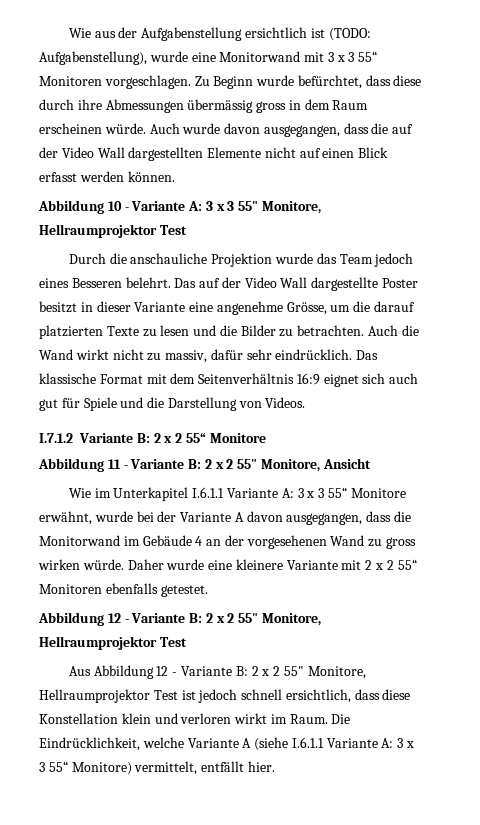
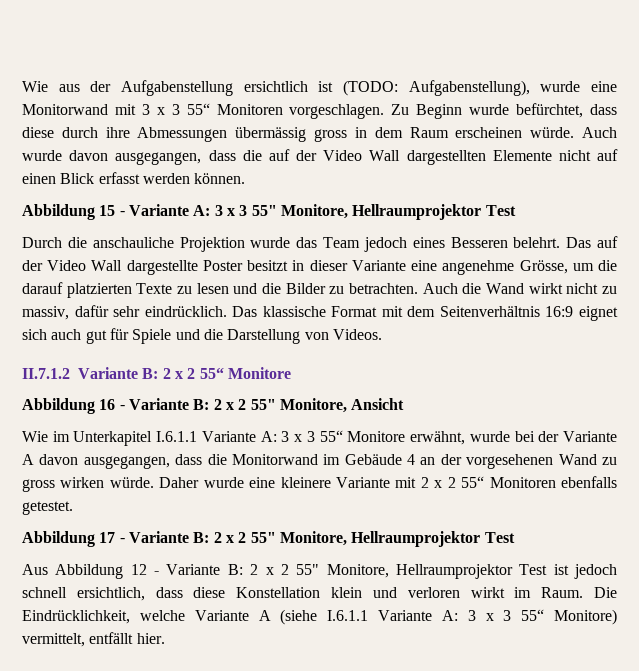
[107,201,122,211] 10 -> [99,205,116,216] 15
[39,433,73,443] I.7.1.2 -> [22,368,70,379] II.7.1.2
[107,459,121,469] 11 -> [99,399,116,410] 16
[107,613,121,623] 12 -> [99,532,116,543] 17

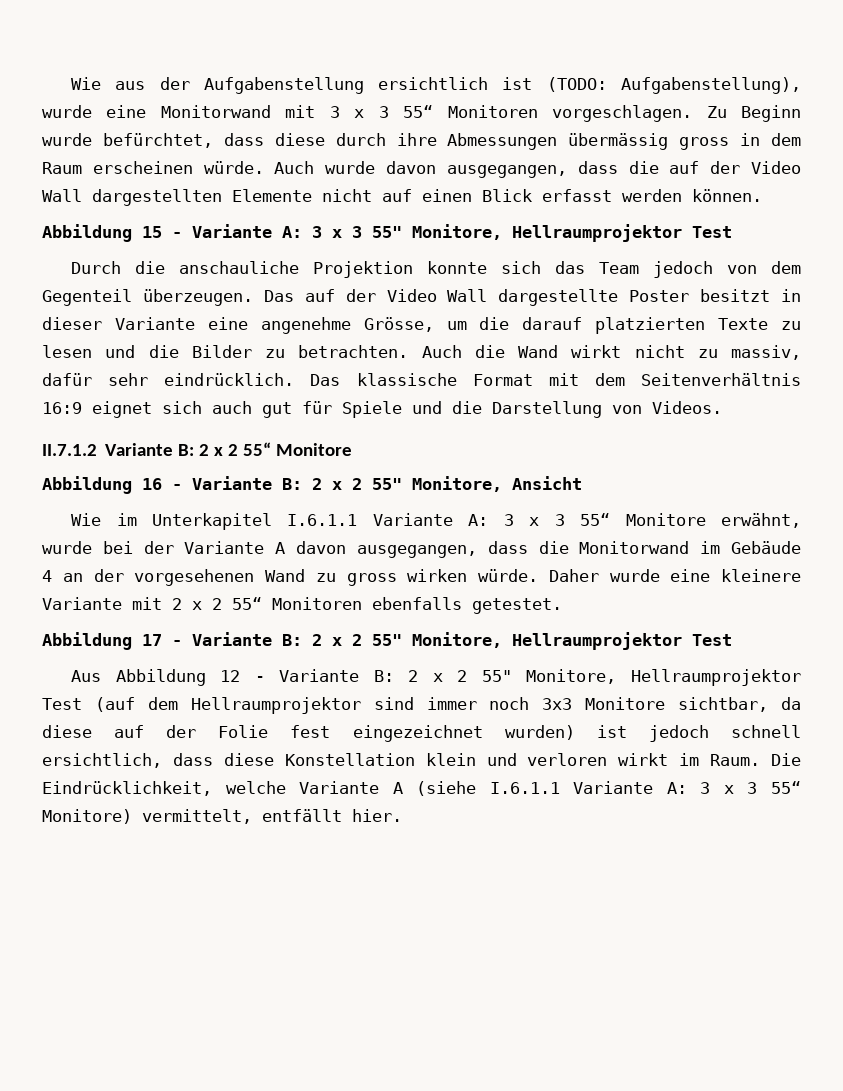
[250,237,291,248] wurde -> [427,261,542,274] konnte sich
[412,237,561,248] eines Besseren belehrt. -> [727,261,801,274] [42,289,253,306] von dem Gegenteil überzeugen.
(548, 569) none -> [94,697,801,714] [42,725,575,742] (auf dem Hellraumprojektor sind immer noch 3x3 Monitore sichtbar, da diese auf der Folie fest eingezeichnet wurden)

